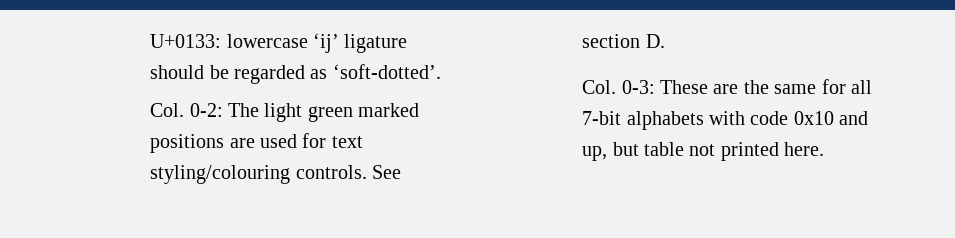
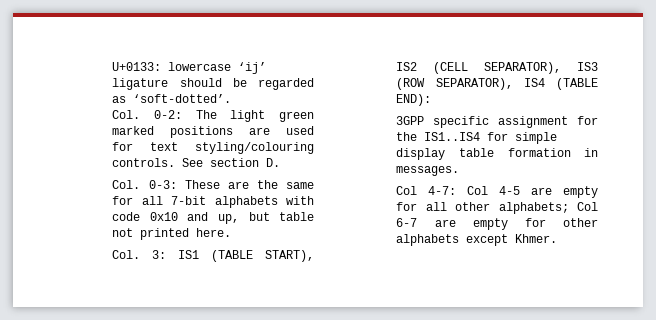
(825, 149) none -> [112,250,314,262] [396,62,598,74] [396,78,598,90] [396,94,432,106] [396,116,598,128] [396,132,558,144] [396,148,598,160] [396,166,460,176] [396,186,598,198] [396,202,598,214] [396,218,598,230] [396,234,558,246] // Col. 3: IS1 (TABLE START), IS2 (CELL SEPARATOR), IS3 (ROW SEPARATOR), IS4 (TABLE END): // 3GPP specific assignment for the IS1..IS4 for simple display table formation in messages. // Col 4-7: Col 4-5 are empty for all other alphabets; Col 6-7 are empty for other alphabets except Khmer.

